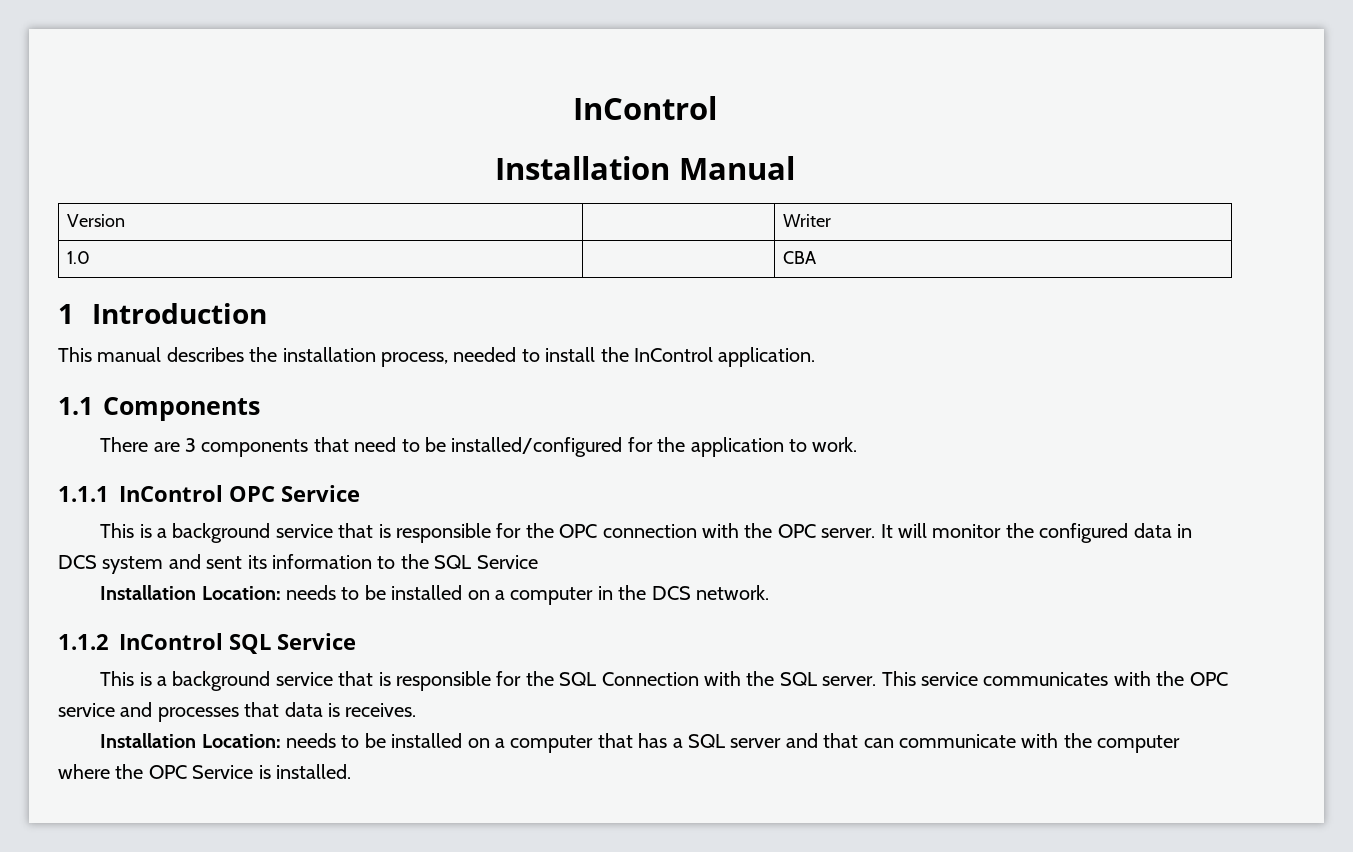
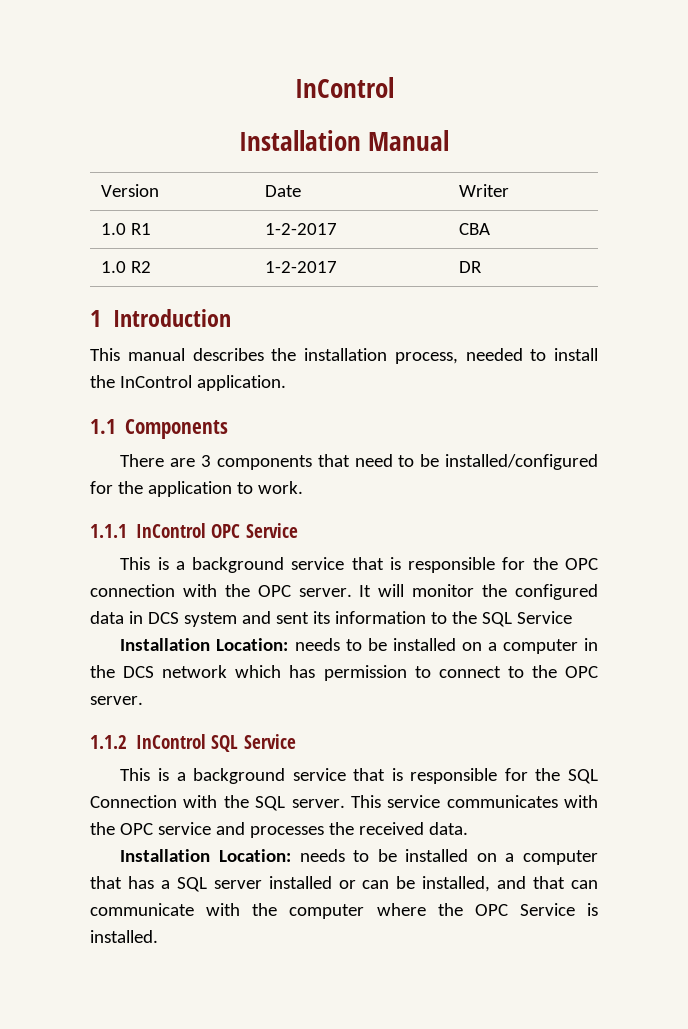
(126, 220) none -> [265,185,302,197] Date
(91, 257) | -> [131,223,152,235] [265,223,338,235] R1 | 1-2-2017
(817, 257) none -> [101,261,152,273] [265,261,338,273] [459,261,483,273] // 1.0 R2 | 1-2-2017 | DR
[696,585,770,600] network. -> [162,665,599,681] [90,696,143,705] network which has permission to connect to the OPC server.
[244,702,417,717] that data is receives. -> [328,822,468,835] the received data.
(782, 743) none -> [268,876,491,892] installed or can be installed,

